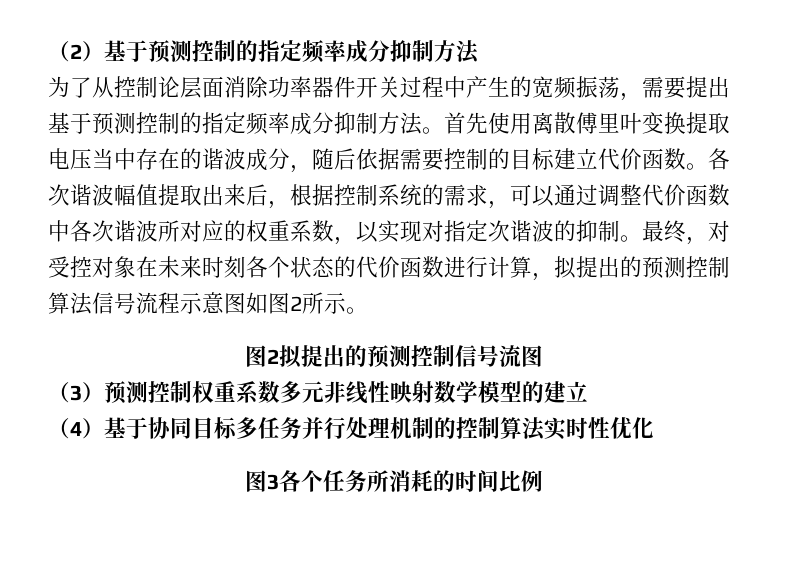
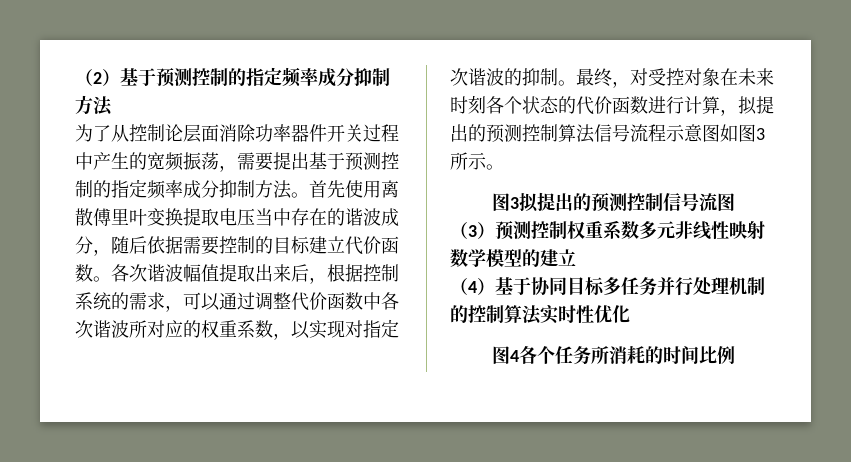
[290,296,302,311] 2 -> [756,128,765,140] 3
[267,349,279,364] 2 -> [509,197,519,209] 3
[267,474,279,490] 3 -> [509,350,519,362] 4

